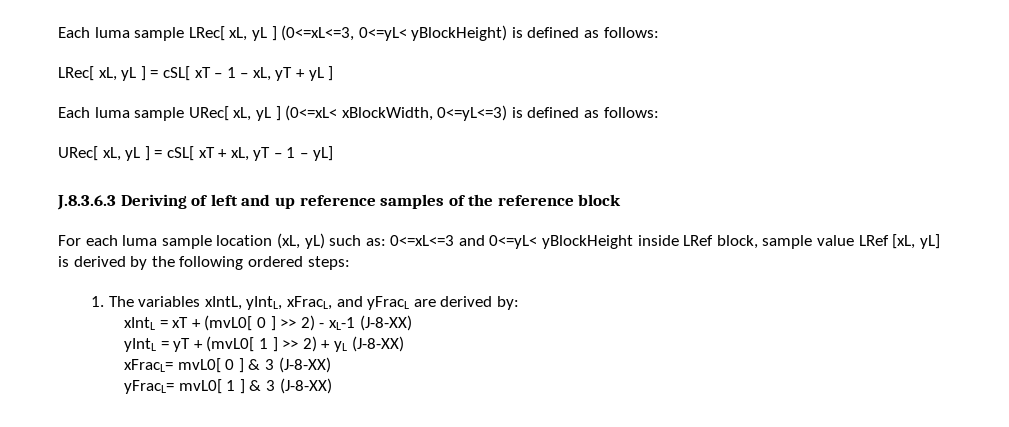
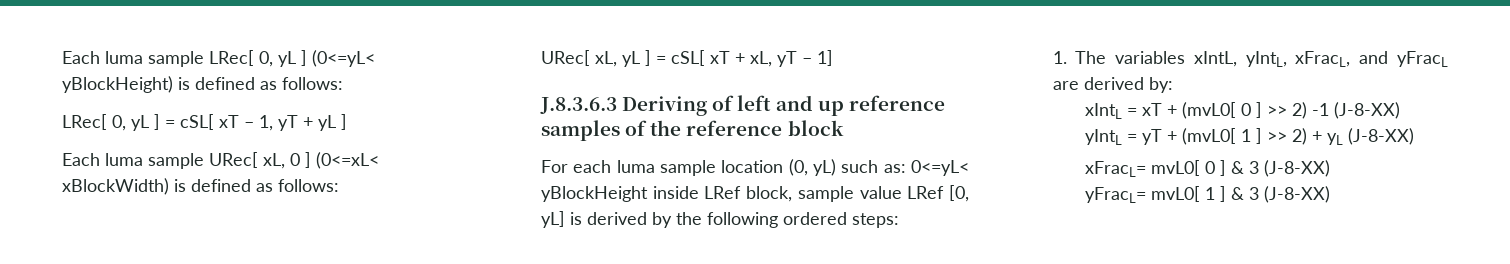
[229,25,407,41] xL, yL ] (0<=xL<=3, 0<=yL< -> [259,50,375,67] 0, yL ] (0<=yL<
[98,67,117,81] xL, -> [112,115,126,131] 0,
[226,67,271,81] 1 – xL, -> [259,115,273,131] 1,
[255,107,271,121] yL -> [290,153,300,166] 0
[341,105,508,121] xBlockWidth, 0<=yL<=3) -> [62,178,169,195] xBlockWidth)
[286,146,333,161] 1 – yL] -> [817,50,833,66] 1]
[276,233,300,249] (xL, -> [788,159,808,176] (0,
[390,235,485,246] 0<=xL<=3 and -> (906, 168) none
[892,234,916,249] [xL, -> [949,185,969,202] [0,
[319,317,355,330] - xL-1 -> [1312,103,1330,116] -1

